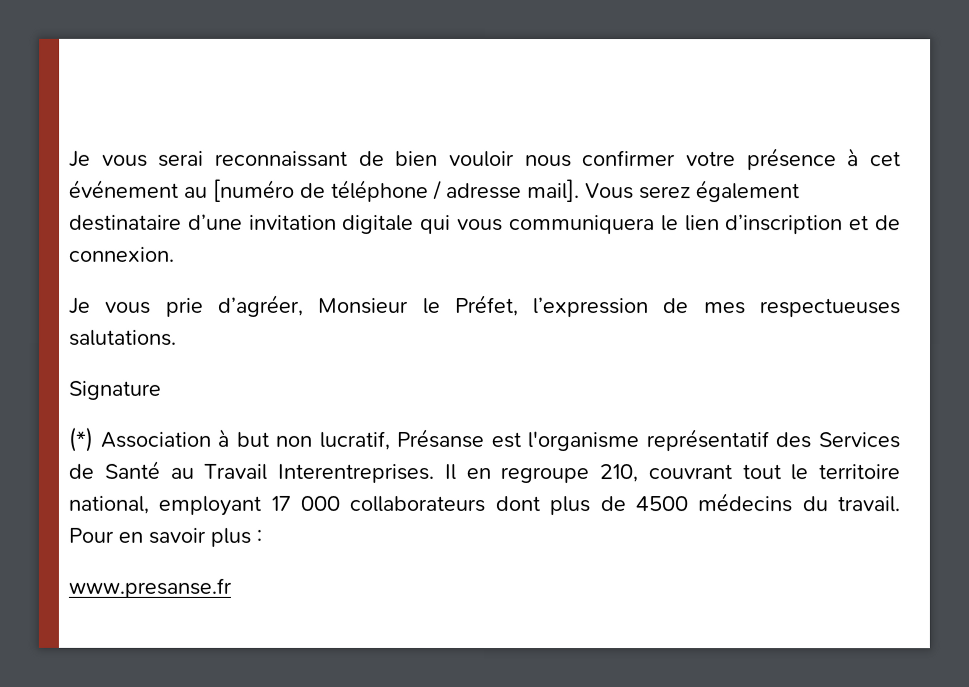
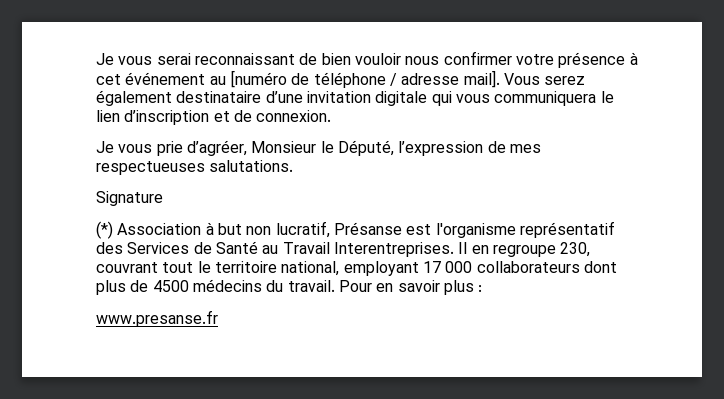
[454,294,519,317] Préfet, -> [337,140,394,156] Député,
[599,464,638,483] 210, -> [560,242,591,257] 230,

